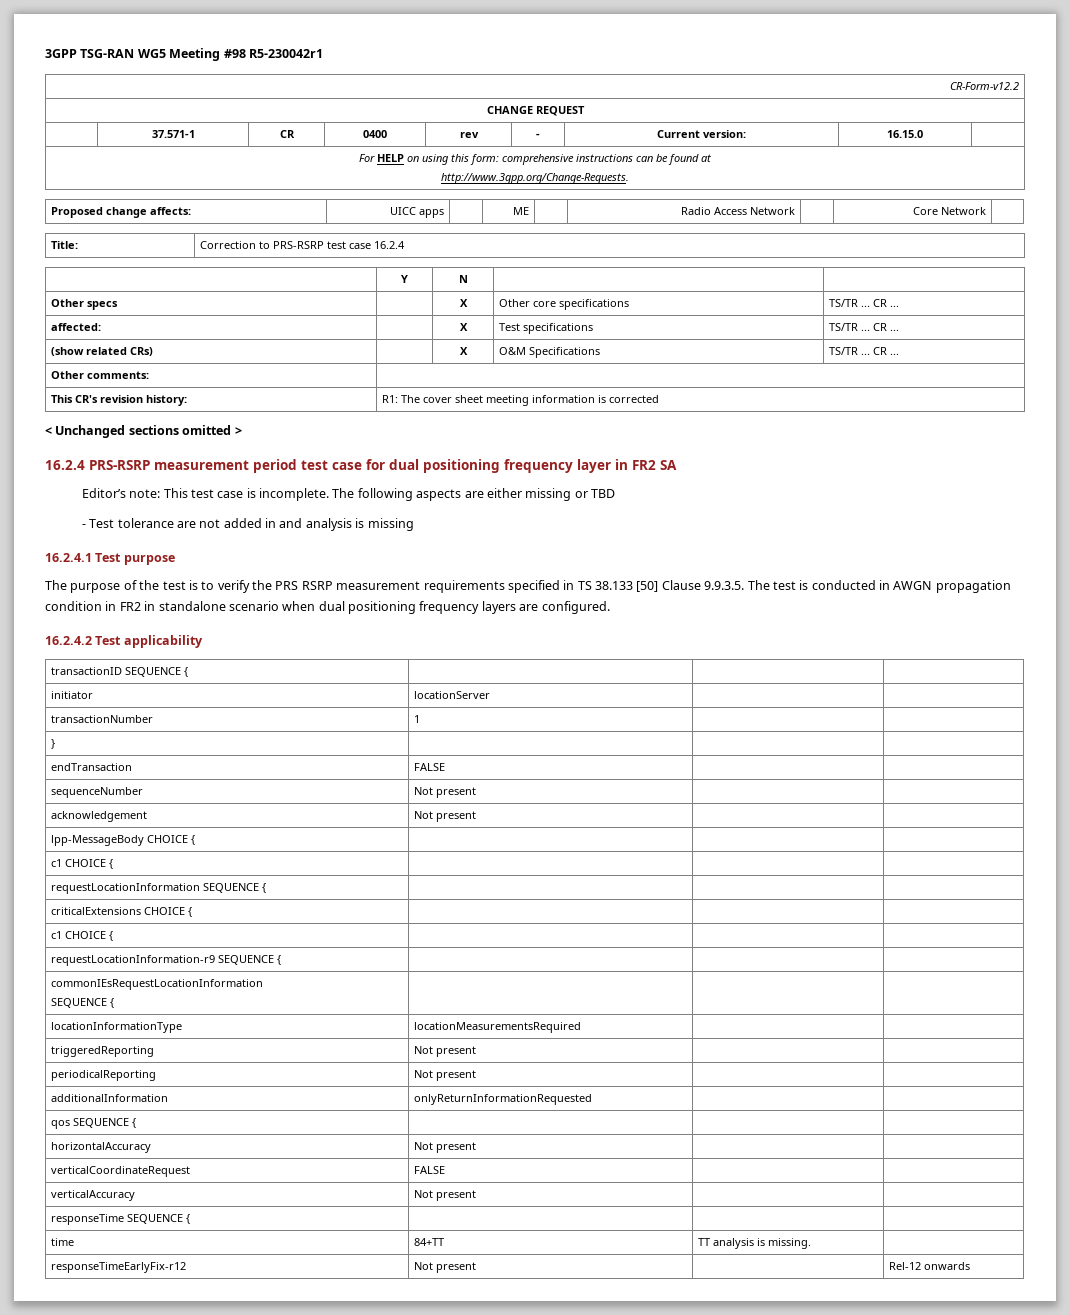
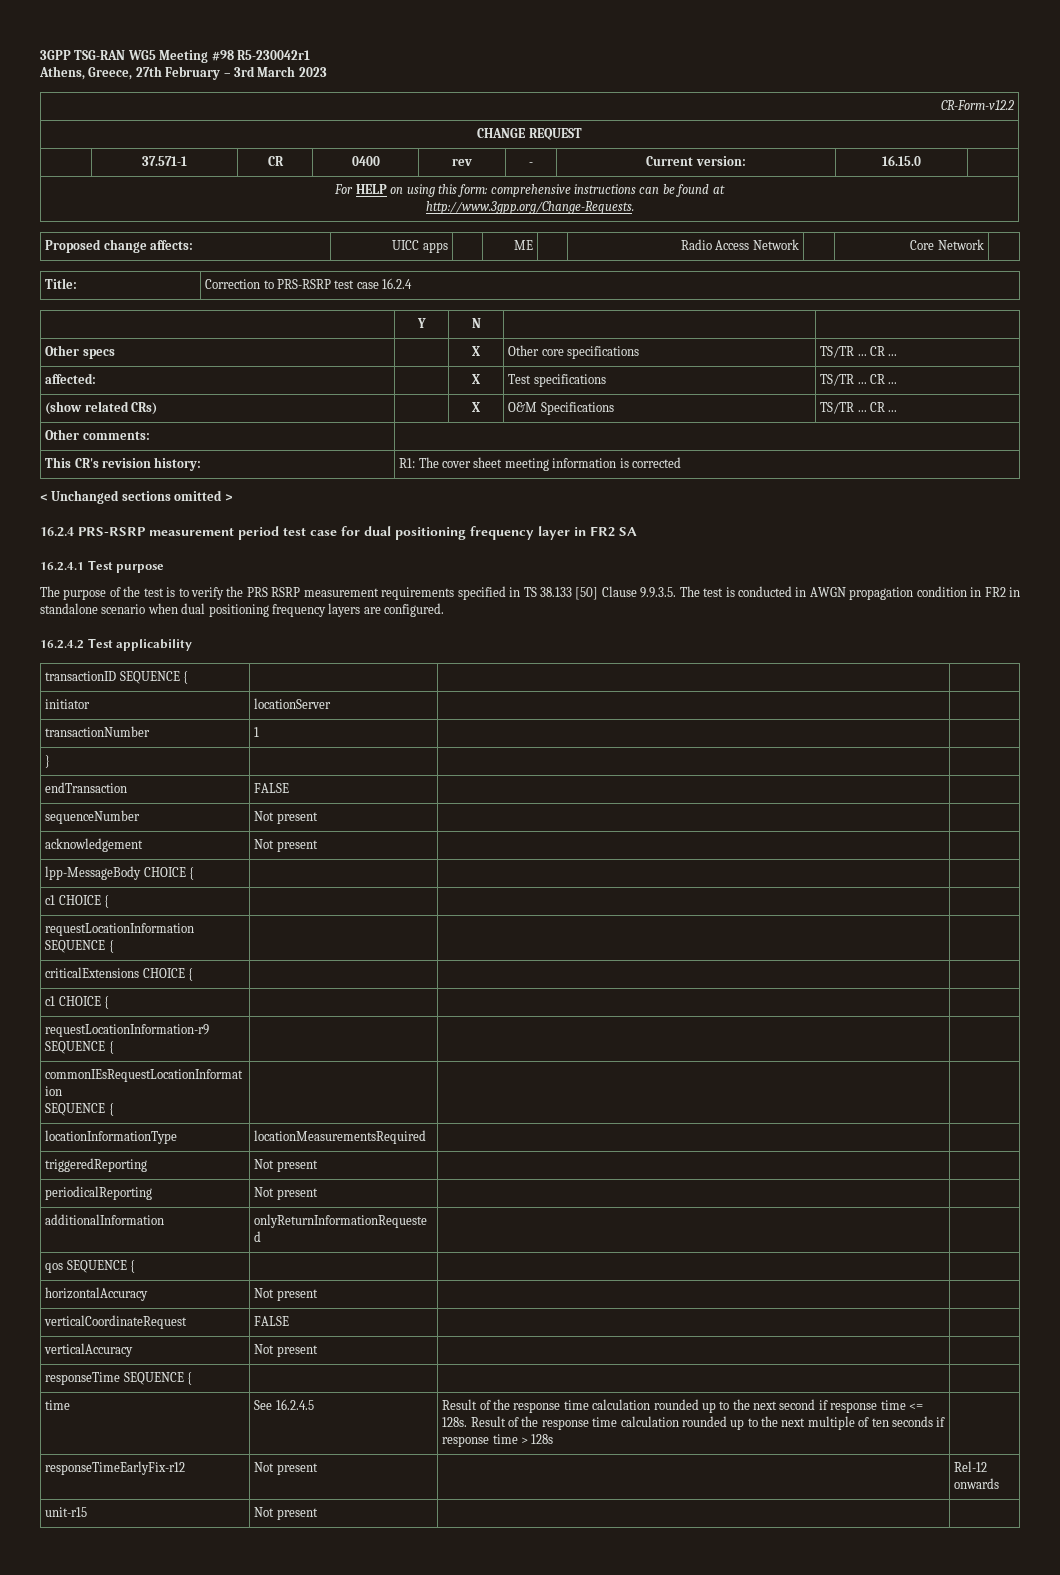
(323, 53) none -> [39,66,327,80] // Athens, Greece, 27th February – 3rd March 2023
[81,488,616,501] [81,518,414,531] // Editor’s note: This test case is incomplete. The following aspects are either missing or TBD // - Test tolerance are not added in and analysis is missing -> (637, 531) none
[413,1238,444,1246] [697,1238,811,1249] 84+TT | TT analysis is missing. -> [254,1399,314,1410] [442,1399,923,1413] [442,1416,946,1430] [442,1434,554,1447] See 16.2.4.5 | Result of the response time calculation rounded up to the next second if response time <= 128s. Result of the response time calculation rounded up to the next multiple of ten seconds if response time > 128s
(970, 1266) none -> [45,1507,88,1517] [254,1507,318,1520] // unit-r15 | Not present | |

